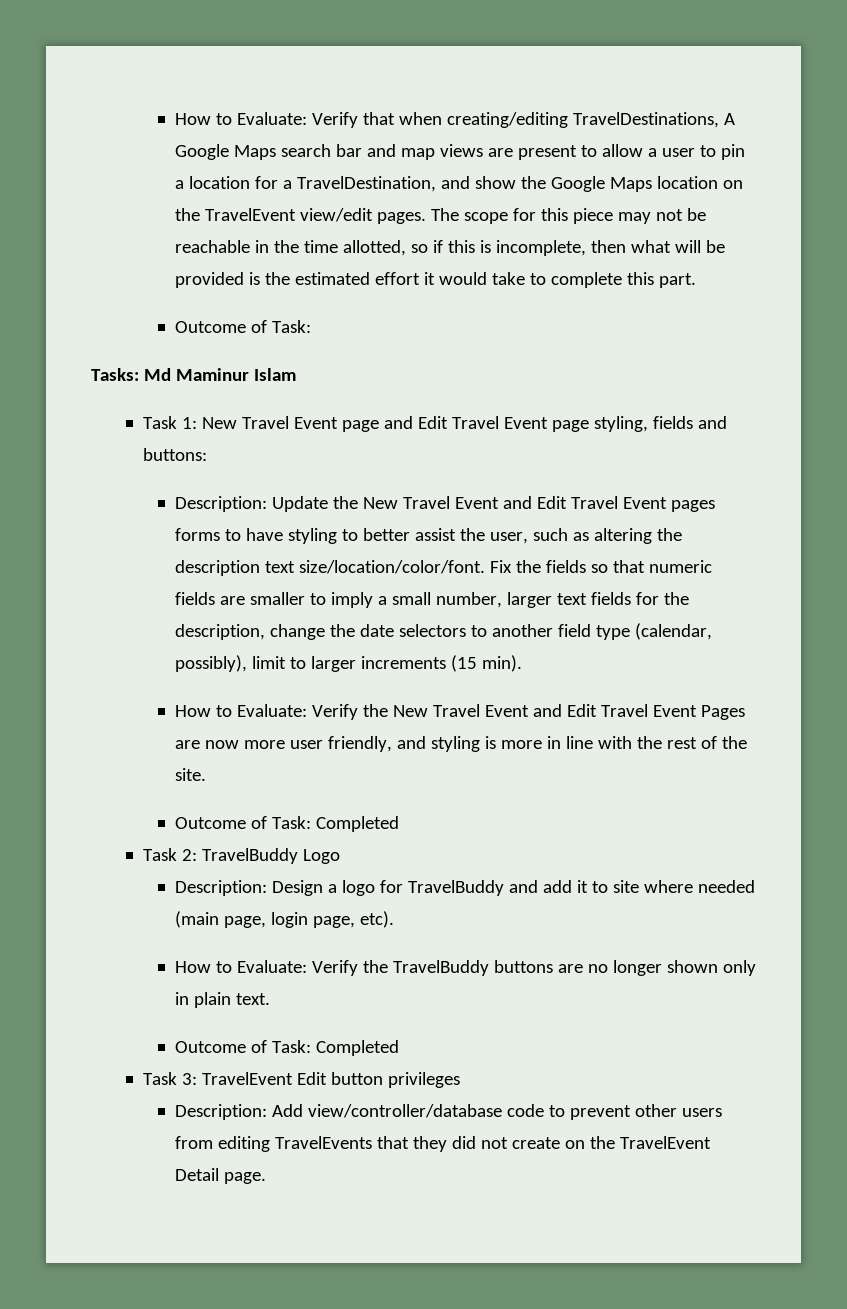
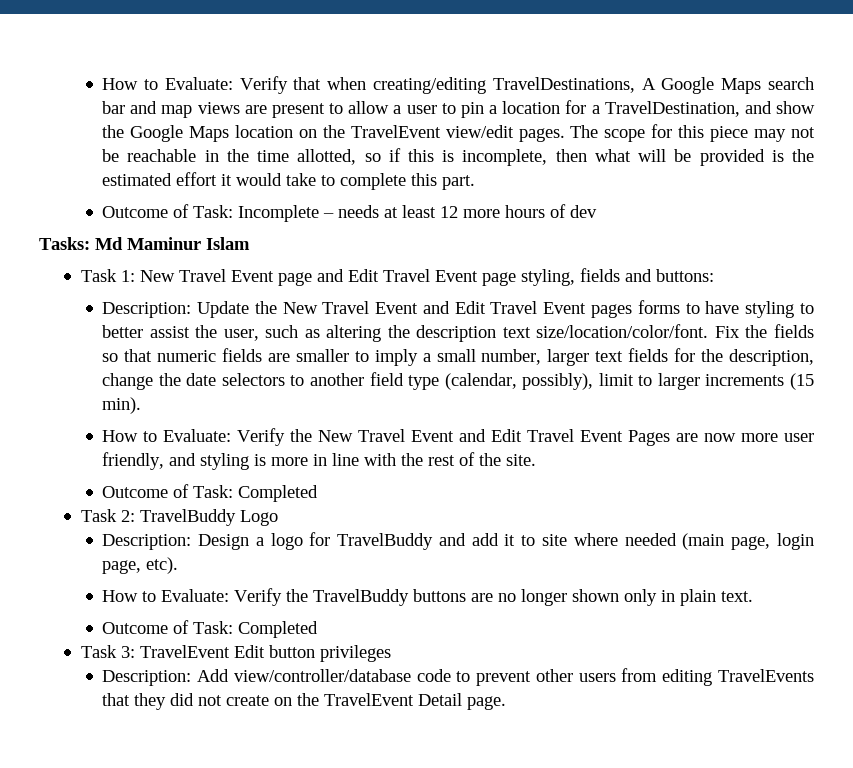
(311, 326) none -> [238,204,598,222] Incomplete – needs at least 12 more hours of dev

